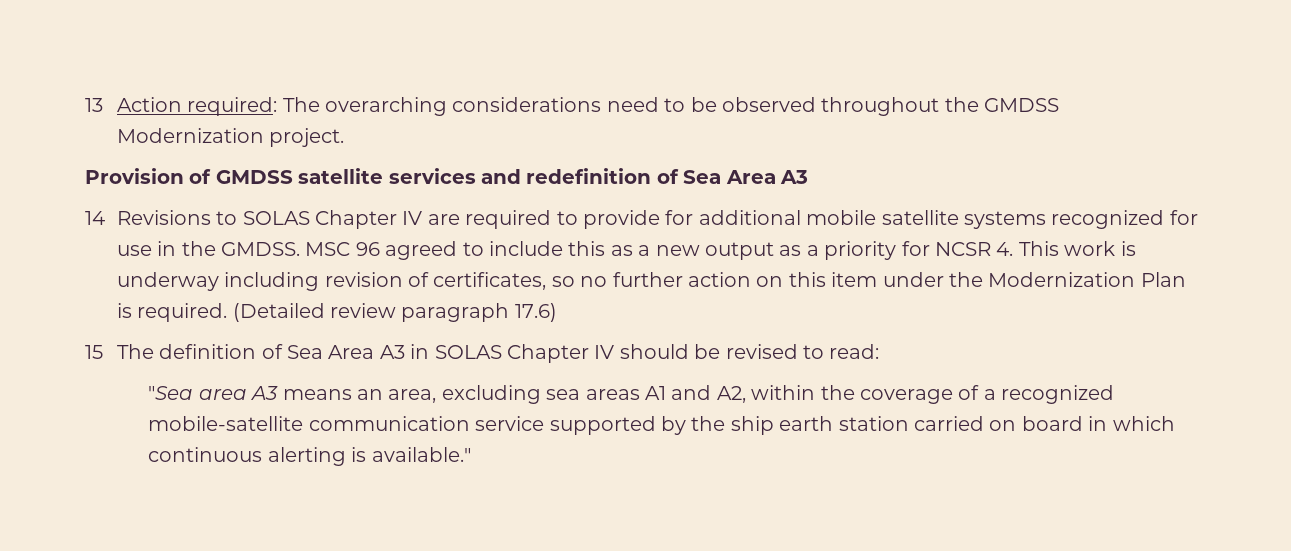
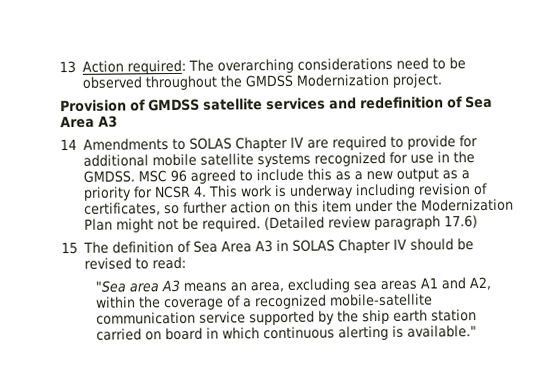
[116,210,211,225] Revisions -> [82,138,169,151] Amendments
[580,276,608,287] no -> (180, 209) none
[116,303,132,318] is -> [115,217,199,233] might not be

